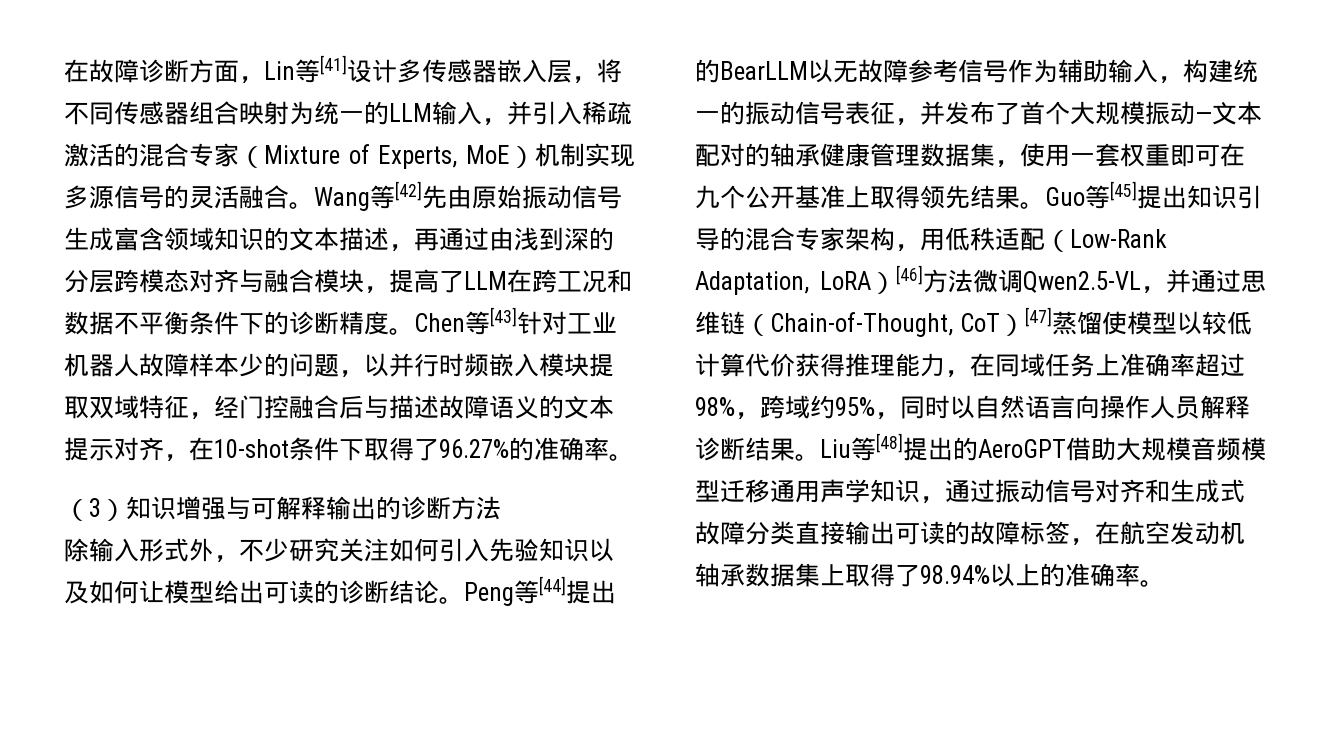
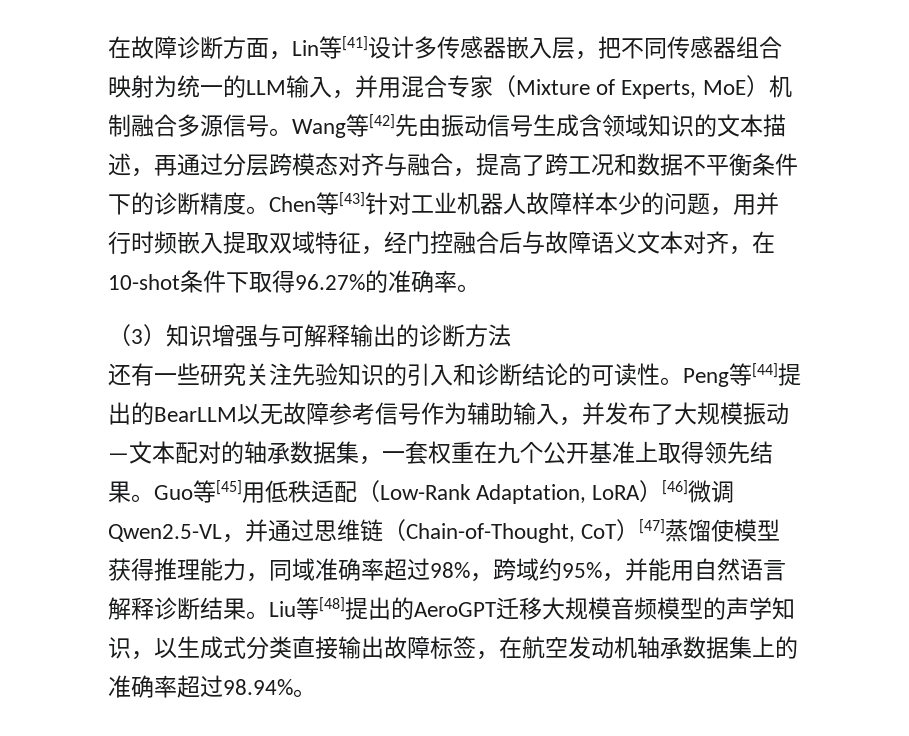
[597,59,622,83] 将 -> [598,36,621,59] 把
[532,101,632,125] [64,143,139,167] 引入稀疏激活的 -> [378,77,401,98] 用
[585,143,635,167] 实现 -> [131,114,177,137] 融合
[164,185,289,209] 的灵活融合 -> (269, 126) none
[472,185,522,209] 原始 -> (441, 125) none
[114,227,139,251] 富 -> (579, 125) none
[489,227,614,251] 由浅到深的 -> (223, 164) none
[314,269,364,293] 模块 -> (453, 164) none
[464,269,532,293] LLM在 -> (545, 165) none
[364,353,389,377] 以 -> [733,194,756,215] 用
[539,353,589,377] 模块 -> (223, 243) none
[389,395,439,419] 描述 -> (545, 242) none
[539,395,614,419] [64,437,114,461] 的文本提示 -> [637,231,683,254] 文本
[414,439,439,461] 了 -> (295, 281) none
[64,538,614,563] [64,580,439,604] 除输入形式外，不少研究关注如何引入先验知识以及如何让模型给出可读的诊断结论 -> [108,363,660,386] 还有一些研究关注先验知识的引入和诊断结论的可读性
[1183,59,1258,83] [695,101,920,126] 构建统一的振动信号表征， -> (582, 421) none
[1020,101,1070,125] 首个 -> (674, 414) none
[820,143,920,167] 健康管理 -> (290, 453) none
[1020,143,1070,167] 使用 -> (382, 460) none
[1170,145,1220,167] 即可 -> (474, 452) none
[1137,185,1262,209] [695,227,920,252] 提出知识引导的混合专家架构， -> (242, 487) none
[923,269,973,293] 方法 -> (689, 487) none
[1176,311,1252,335] [695,353,795,377] 以较低计算代价 -> (781, 530) none
[970,353,1120,377] 在同域任务上 -> [269,558,315,581] 同域
[900,395,975,419] 同时以 -> [625,558,694,581] 并能用
[1075,395,1200,419] 向操作人员 -> (786, 570) none
[1066,437,1116,461] 借助 -> [496,597,542,620] 迁移
[720,479,820,503] 迁移通用 -> [703,597,726,620] 的
[945,479,1245,503] [695,521,745,545] 通过振动信号对齐和生成式故障 -> [154,636,246,659] 以生成式
[895,521,970,545] 可读的 -> (384, 647) none
[845,563,1140,587] 取得了98.94%以上的准确率 -> [775,636,798,659] [108,675,293,698] 的准确率超过98.94%

